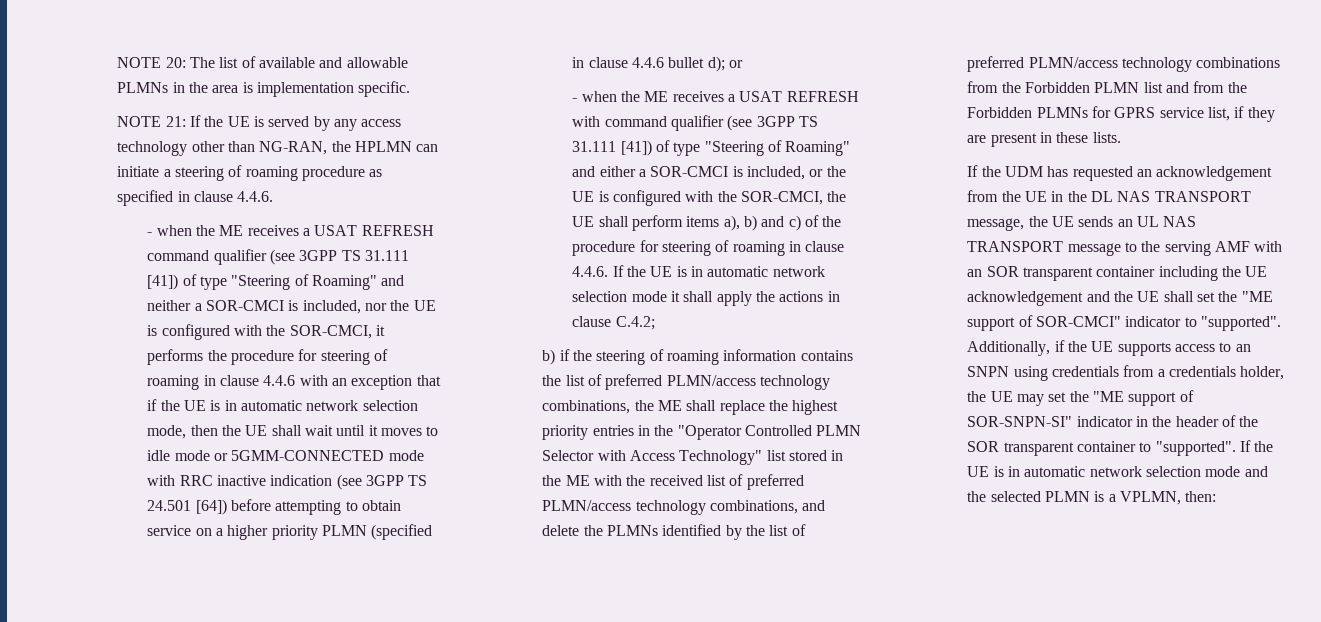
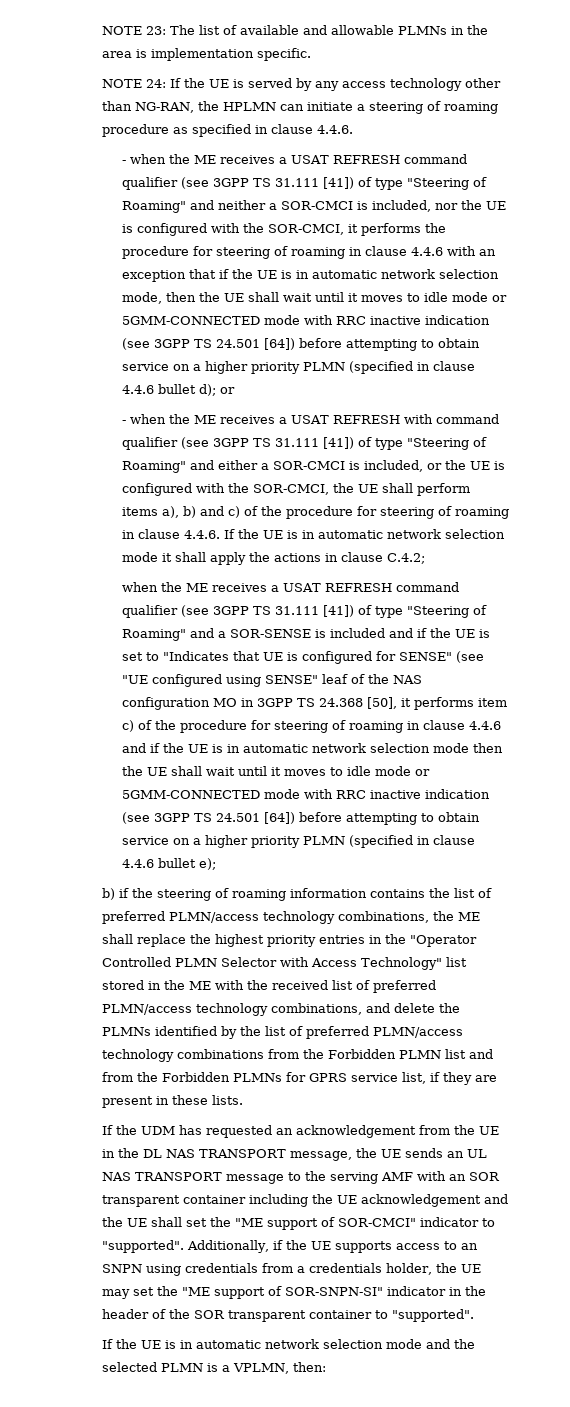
[117,57,186,68] NOTE 20: -> [101,26,166,35] NOTE 23:
[165,116,186,127] 21: -> [145,79,166,88] 24:
(655, 323) none -> [122,582,460,592] [122,605,488,618] [122,628,491,641] [122,651,485,664] [122,674,423,687] [122,697,508,710] [122,720,502,733] [122,743,504,753] [122,766,431,776] [122,789,491,799] [122,812,481,825] [122,835,476,848] [122,858,217,870] // when the ME receives a USAT REFRESH command qualifier (see 3GPP TS 31.111 [41]) of type "Steering of Roaming" and a SOR-SENSE is included and if the UE is set to "Indicates that UE is configured for SENSE" (see "UE configured using SENSE" leaf of the NAS configuration MO in 3GPP TS 24.368 [50], it performs item c) of the procedure for steering of roaming in clause 4.4.6 and if the UE is in automatic network selection mode then the UE shall wait until it moves to idle mode or 5GMM-CONNECTED mode with RRC inactive indication (see 3GPP TS 24.501 [64]) before attempting to obtain service on a higher priority PLMN (specified in clause 4.4.6 bullet e);
(1236, 448) none -> (474, 1315) //

